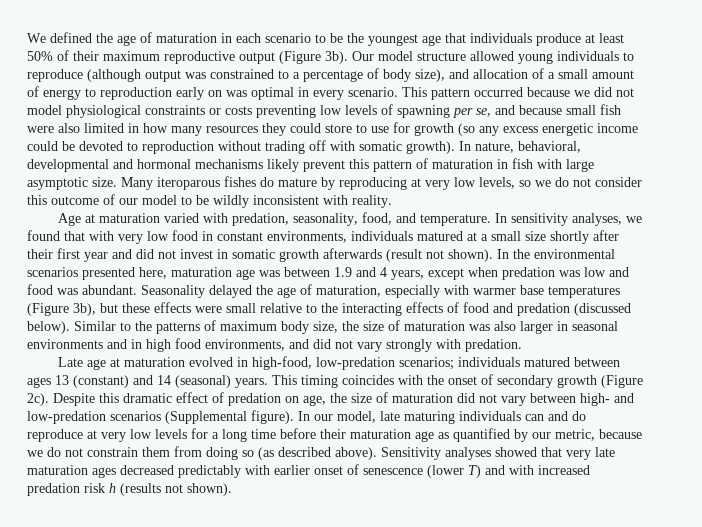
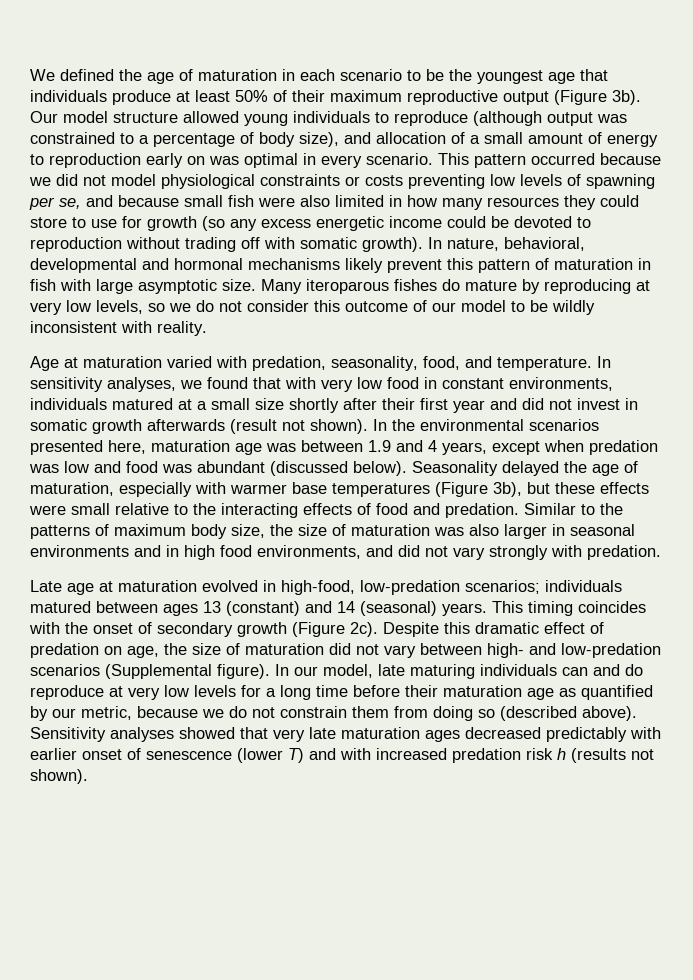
[82,285,137,295] abundant. -> [197,461,407,476] abundant (discussed below).
[517,303,631,316] [27,321,70,334] predation (discussed below). -> [445,503,519,518] predation.
[258,447,331,460] (as described -> [500,706,577,721] (described

